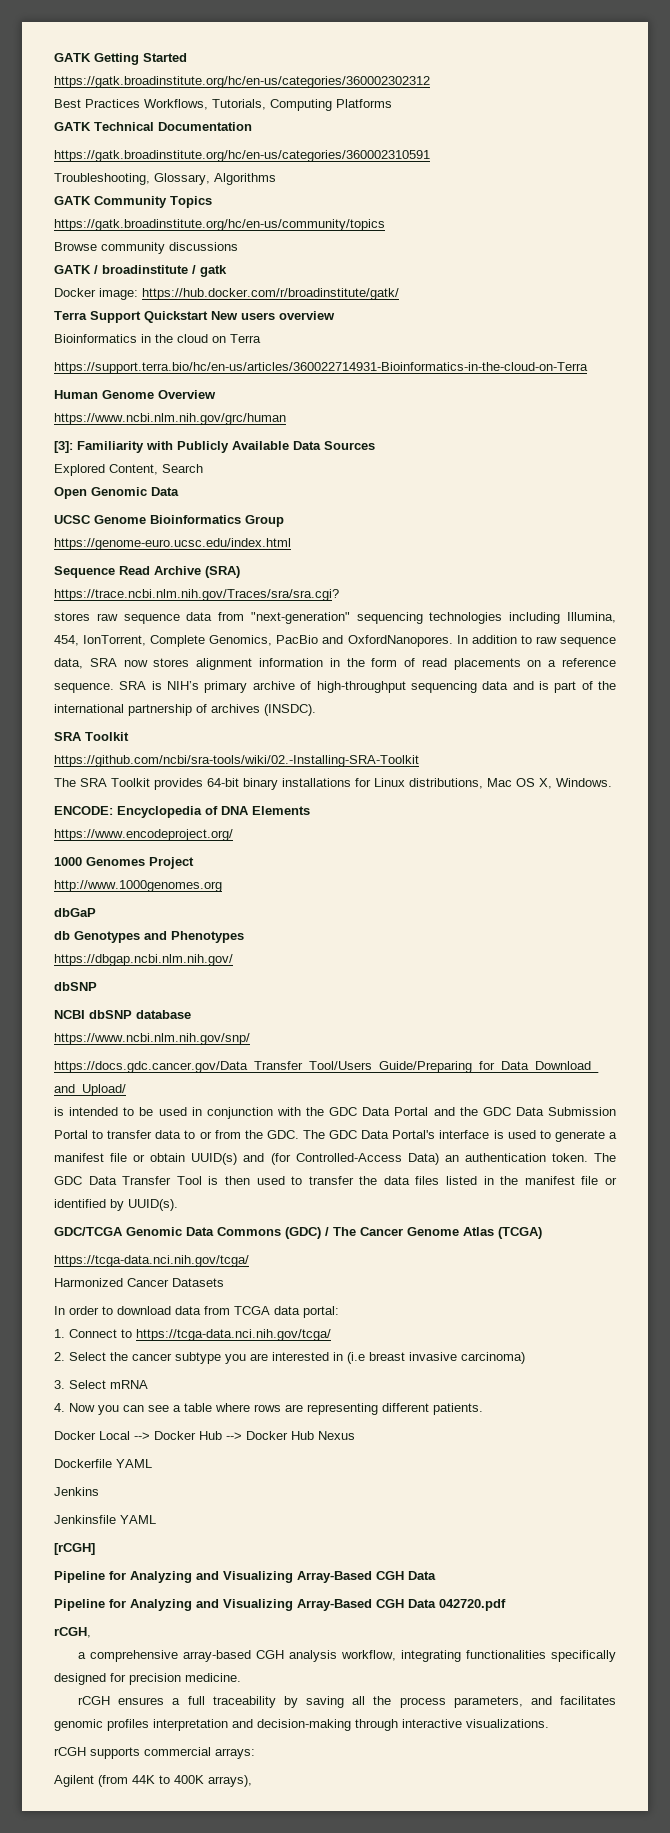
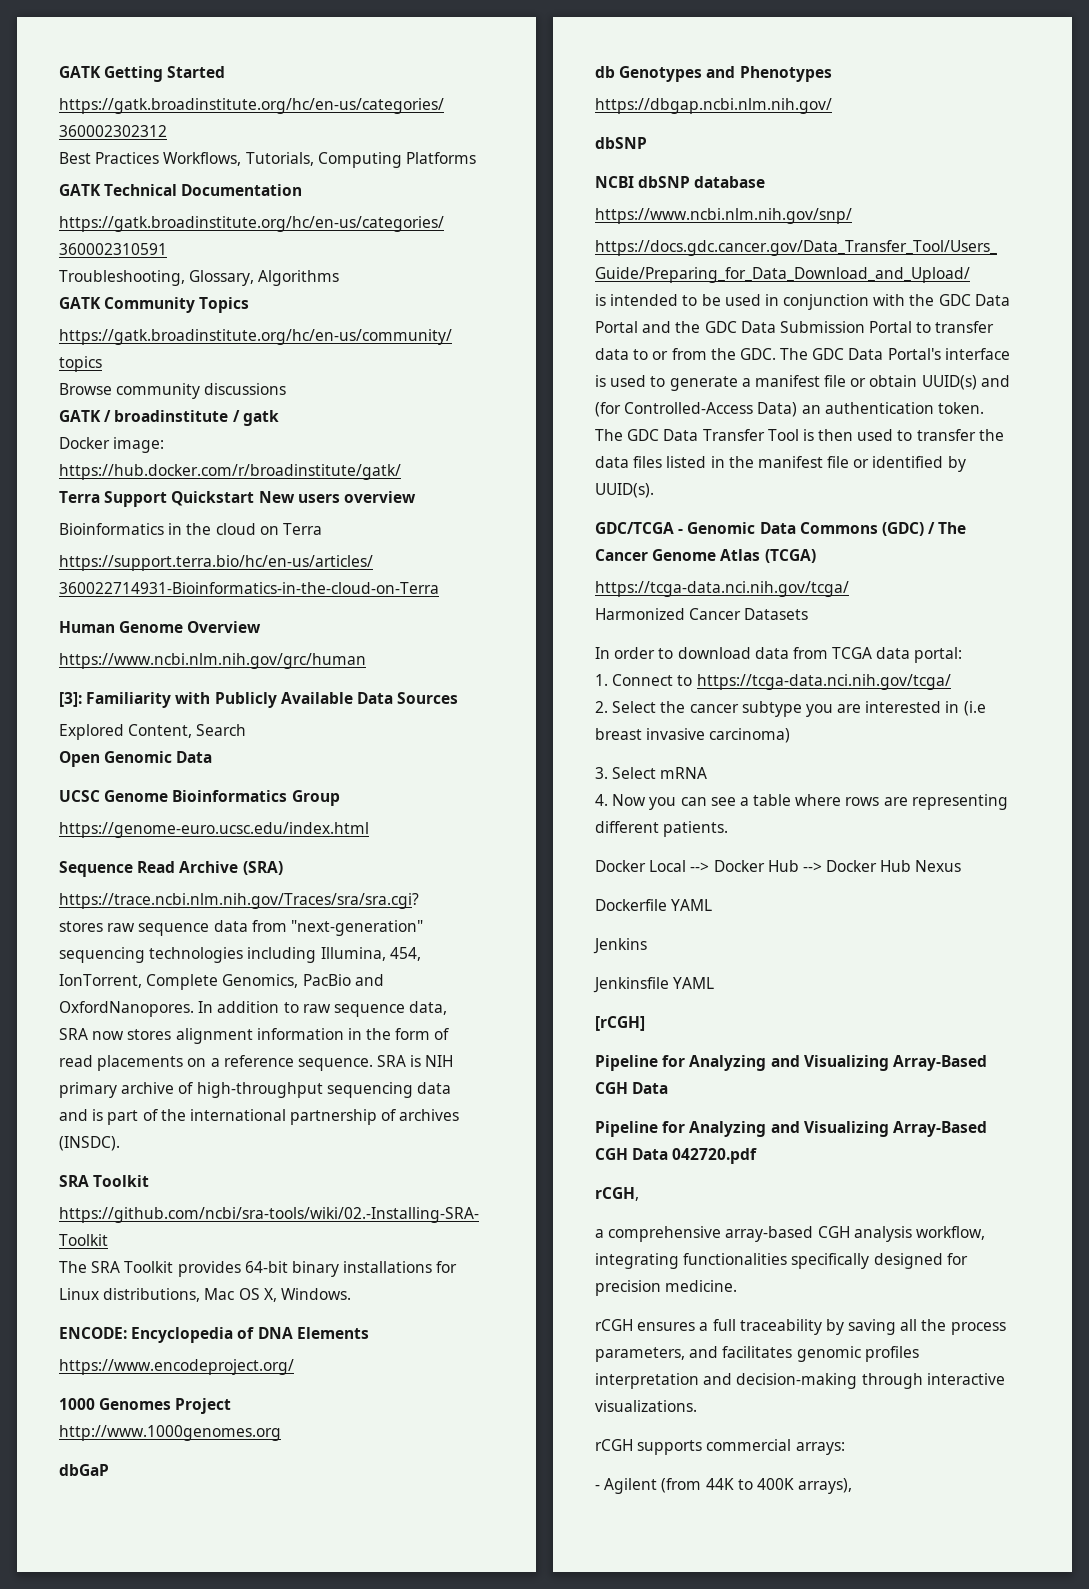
[167,681,200,690] NIH’s -> [425,1055,454,1067] NIH
(123, 1231) none -> [678,529,684,534] -
(255, 1753) none -> [595,1485,600,1490] -

